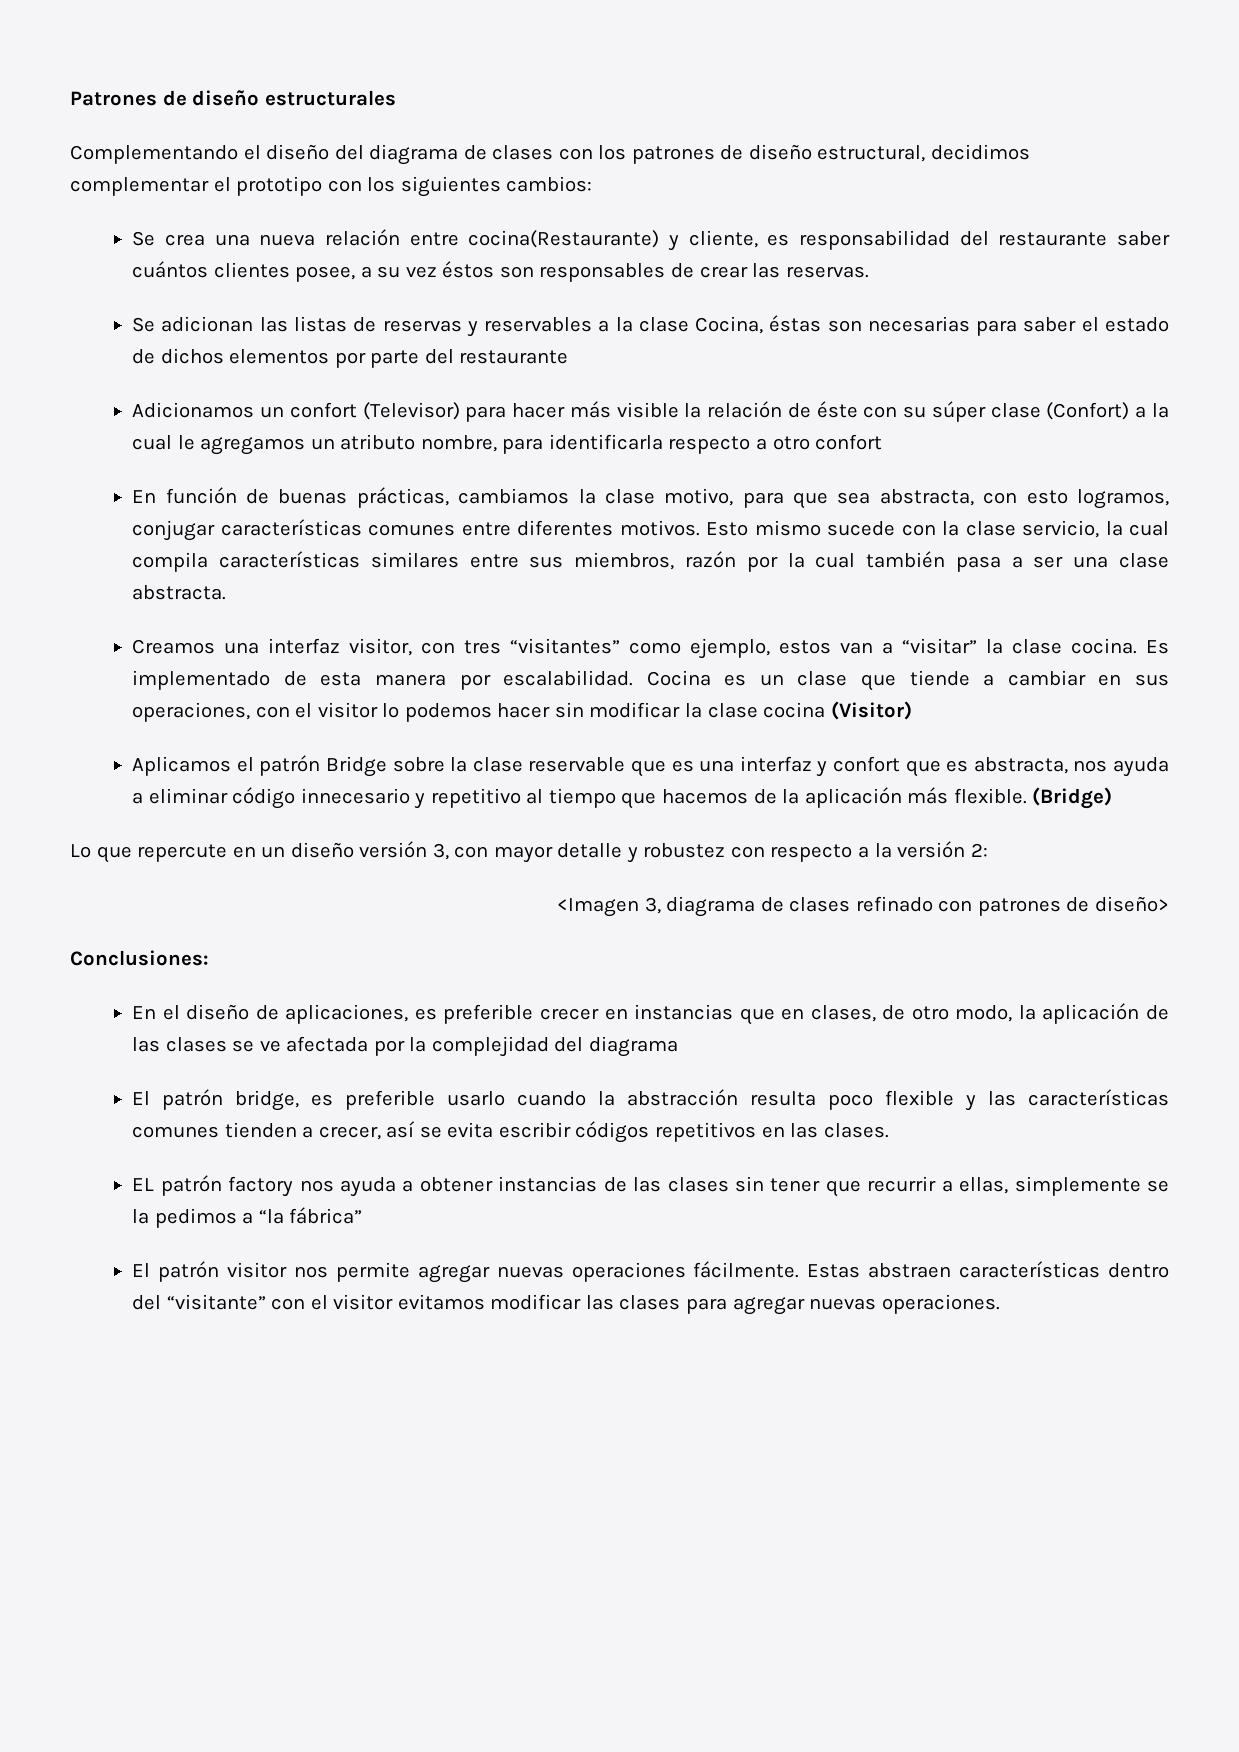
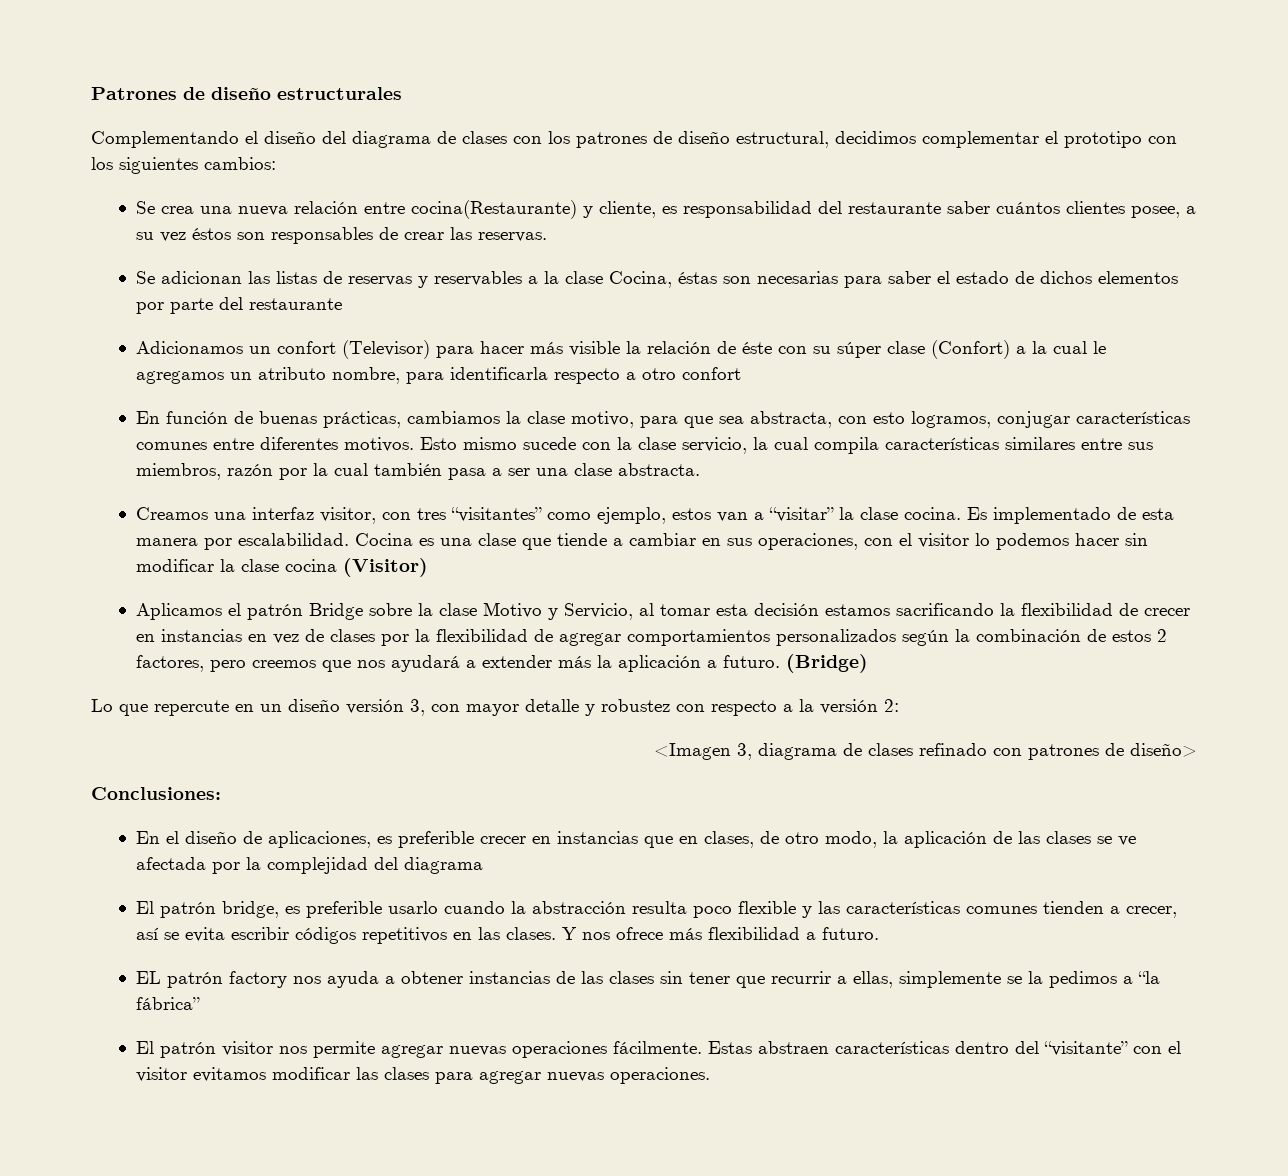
[759,674,784,686] un -> [440,538,473,546] una
[528,756,1169,777] [132,787,1027,809] reservable que es una interfaz y confort que es abstracta, nos ayuda a eliminar código innecesario y repetitivo al tiempo que hacemos de la aplicación más flexible. -> [483,602,1191,620] [136,629,1168,646] [136,655,781,672] Motivo y Servicio, al tomar esta decisión estamos sacrificando la flexibilidad de crecer en instancias en vez de clases por la flexibilidad de agregar comportamientos personalizados según la combinación de estos 2 factores, pero creemos que nos ayudará a extender más la aplicación a futuro.
(889, 1130) none -> [562,927,880,940] Y nos ofrece más flexibilidad a futuro.

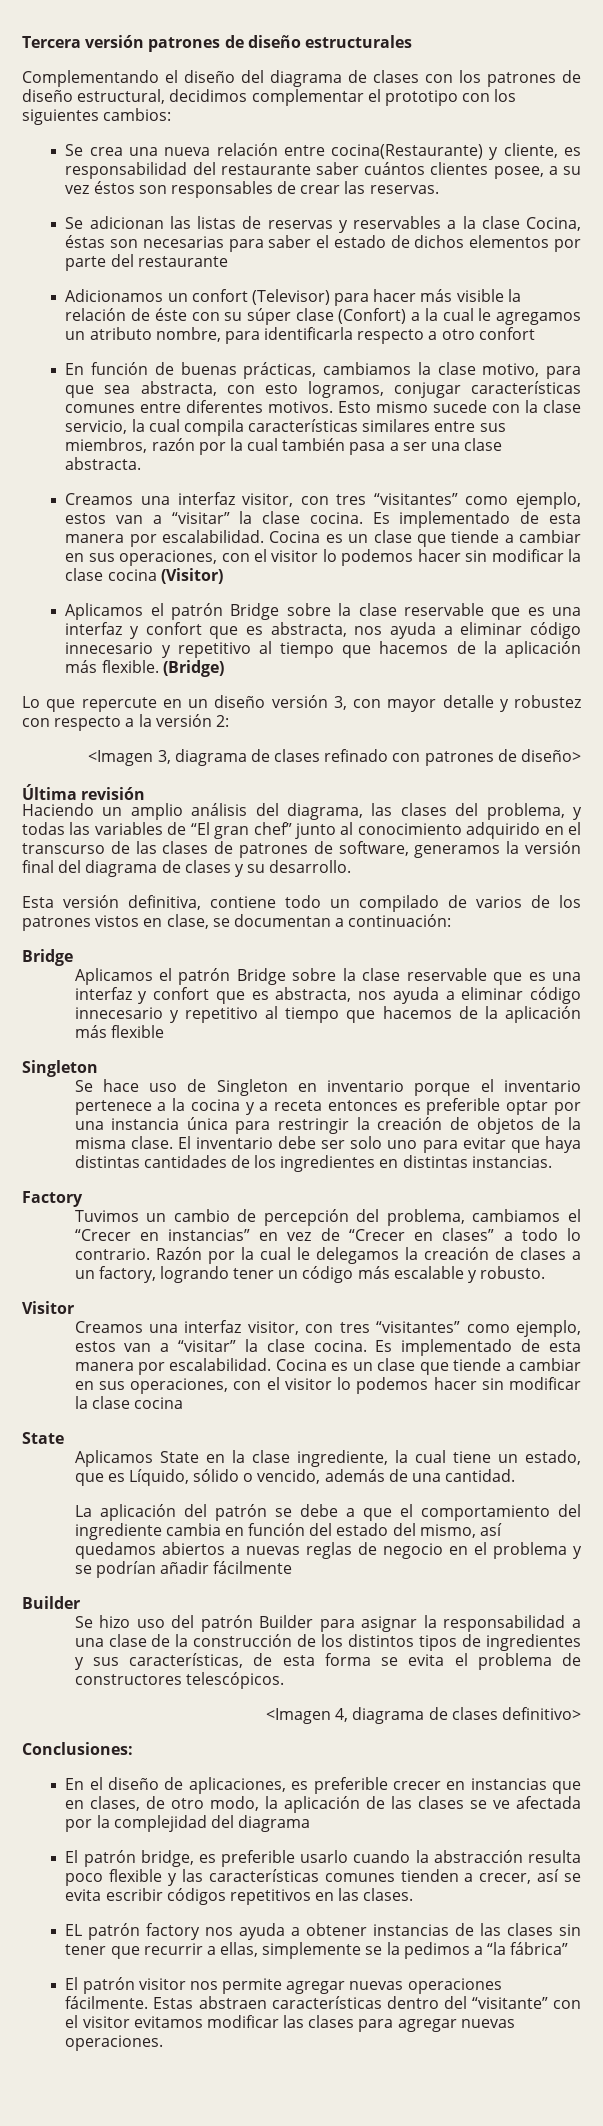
[91,87,177,100] Patrones -> [22,35,221,52] Tercera versión patrones
[440,538,473,546] una -> [348,534,369,543] un
[483,602,1191,620] [136,629,1168,646] [136,655,781,672] Motivo y Servicio, al tomar esta decisión estamos sacrificando la flexibilidad de crecer en instancias en vez de clases por la flexibilidad de agregar comportamientos personalizados según la combinación de estos 2 factores, pero creemos que nos ayudará a extender más la aplicación a futuro. -> [403,603,581,620] [65,622,581,639] [65,641,581,658] [65,660,159,673] reservable que es una interfaz y confort que es abstracta, nos ayuda a eliminar código innecesario y repetitivo al tiempo que hacemos de la aplicación más flexible.
(1197, 750) none -> [22,784,146,800] [22,803,582,820] [22,822,581,839] [22,841,581,858] [22,860,352,877] [22,895,581,912] [22,914,452,931] [22,949,73,966] [74,968,581,985] [74,987,581,1004] [74,1006,582,1023] [74,1025,164,1038] [22,1060,98,1077] [74,1079,581,1096] [74,1098,581,1115] [74,1117,582,1134] [74,1136,581,1153] [74,1155,552,1172] [22,1191,83,1207] [74,1209,581,1226] [74,1228,581,1241] [74,1247,581,1264] [74,1266,546,1283] [22,1301,74,1314] [74,1320,581,1337] [74,1339,582,1356] [74,1358,581,1375] [74,1377,581,1394] [74,1396,183,1409] [22,1432,64,1444] [74,1450,581,1467] [74,1469,516,1486] [74,1504,581,1521] [74,1523,503,1540] [74,1542,582,1559] [74,1561,293,1578] [22,1596,80,1609] [74,1615,581,1632] [74,1634,581,1651] [74,1653,581,1670] [74,1672,284,1689] [266,1707,581,1724] // Última revisión // Haciendo un amplio análisis del diagrama, las clases del problema, y todas las variables de “El gran chef” junto al conocimiento adquirido en el transcurso de las clases de patrones de software, generamos la versión final del diagrama de clases y su desarrollo. // Esta versión definitiva, contiene todo un compilado de varios de los patrones vistos en clase, se documentan a continuación: // Bridge // Aplicamos el patrón Bridge sobre la clase reservable que es una interfaz y confort que es abstracta, nos ayuda a eliminar código innecesario y repetitivo al tiempo que hacemos de la aplicación más flexible // Singleton // Se hace uso de Singleton en inventario porque el inventario pertenece a la cocina y a receta entonces es preferible optar por una instancia única para restringir la creación de objetos de la misma clase. El inventario debe ser solo uno para evitar que haya distintas cantidades de los ingredientes en distintas instancias. // Factory // Tuvimos un cambio de percepción del problema, cambiamos el “Crecer en instancias” en vez de “Crecer en clases” a todo lo contrario. Razón por la cual le delegamos la creación de clases a un factory, logrando tener un código más escalable y robusto. // Visitor // Creamos una interfaz visitor, con tres “visitantes” como ejemplo, estos van a “visitar” la clase cocina. Es implementado de esta manera por escalabilidad. Cocina es un clase que tiende a cambiar en sus operaciones, con el visitor lo podemos hacer sin modificar la clase cocina // State // Aplicamos State en la clase ingrediente, la cual tiene un estado, que es Líquido, sólido o vencido, además de una cantidad. // La aplicación del patrón se debe a que el comportamiento del ingrediente cambia en función del estado del mismo, así quedamos abiertos a nuevas reglas de negocio en el problema y se podrían añadir fácilmente // Builder // Se hizo uso del patrón Builder para asignar la responsabilidad a una clase de la construcción de los distintos tipos de ingredientes y sus características, de esta forma se evita el problema de constructores telescópicos. // <Imagen 4, diagrama de clases definitivo>
[562,927,880,940] Y nos ofrece más flexibilidad a futuro. -> (414, 1894) none

